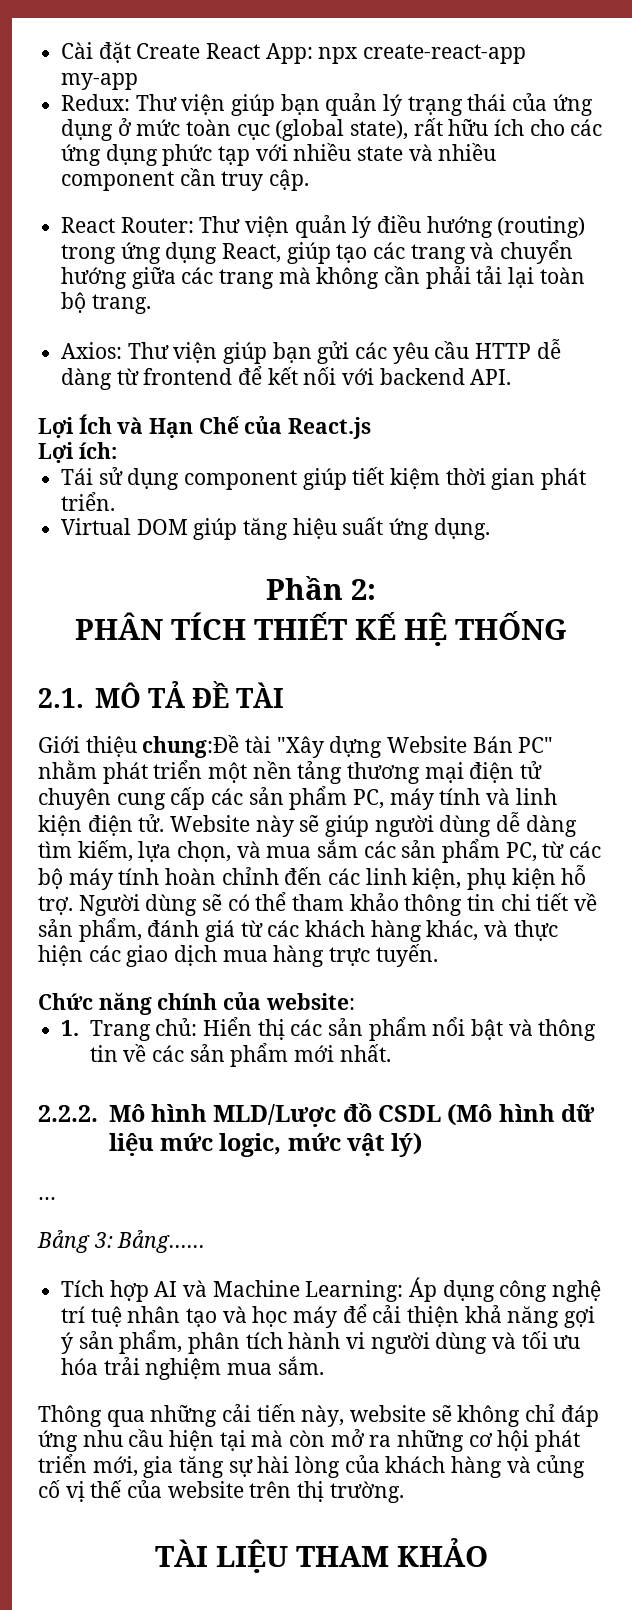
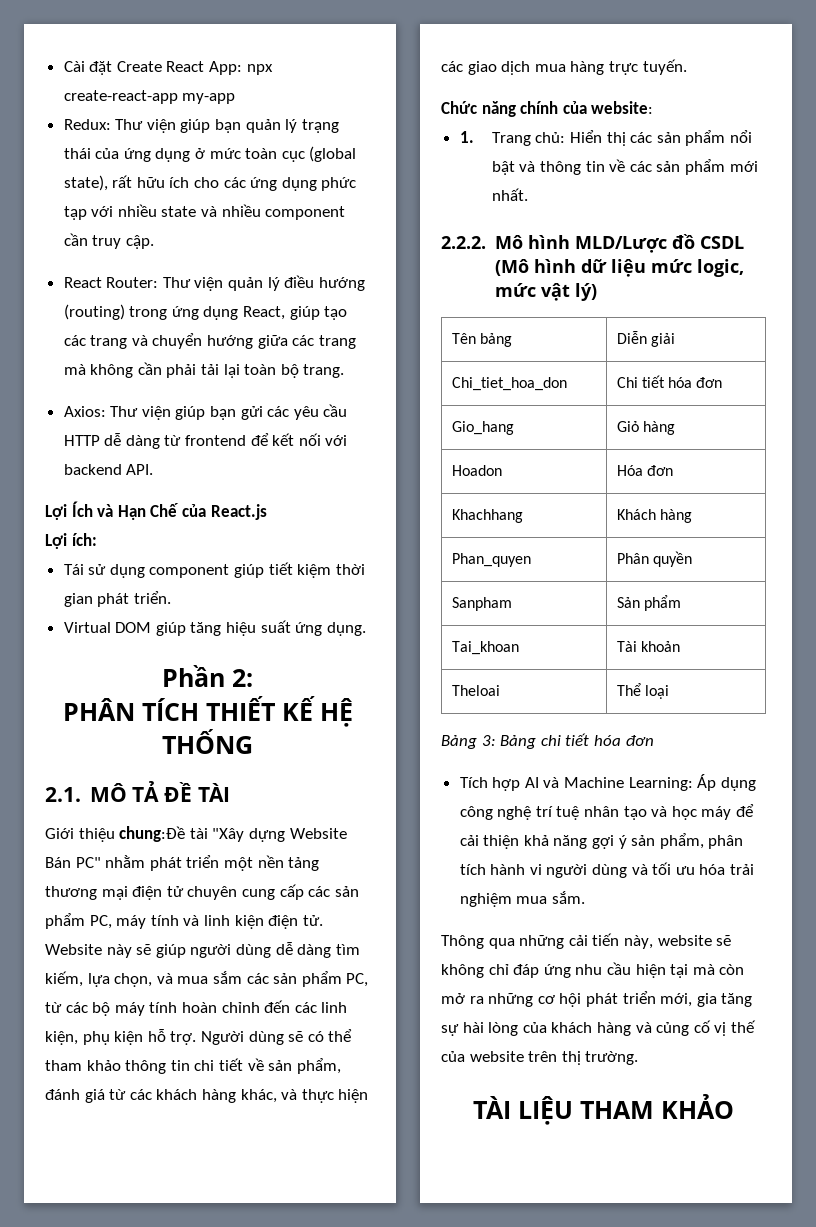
[38,1197,56,1200] [37,1230,206,1253] // … // Bảng 3: Bảng…… -> [451,333,512,347] [616,331,675,347] [451,377,567,391] [616,375,723,388] [451,421,514,435] [616,421,675,435] [451,465,502,476] [616,465,673,476] [451,509,523,523] [616,509,692,523] [451,553,531,567] [616,551,692,567] [451,597,512,611] [616,595,681,611] [451,641,519,655] [616,641,680,652] [451,685,500,696] [616,683,669,699] [441,733,654,749] // Tên bảng | Diễn giải // Chi_tiet_hoa_don | Chi tiết hóa đơn // Gio_hang | Giỏ hàng // Hoadon | Hóa đơn // Khachhang | Khách hàng // Phan_quyen | Phân quyền // Sanpham | Sản phẩm // Tai_khoan | Tài khoản // Theloai | Thể loại // Bảng 3: Bảng chi tiết hóa đơn

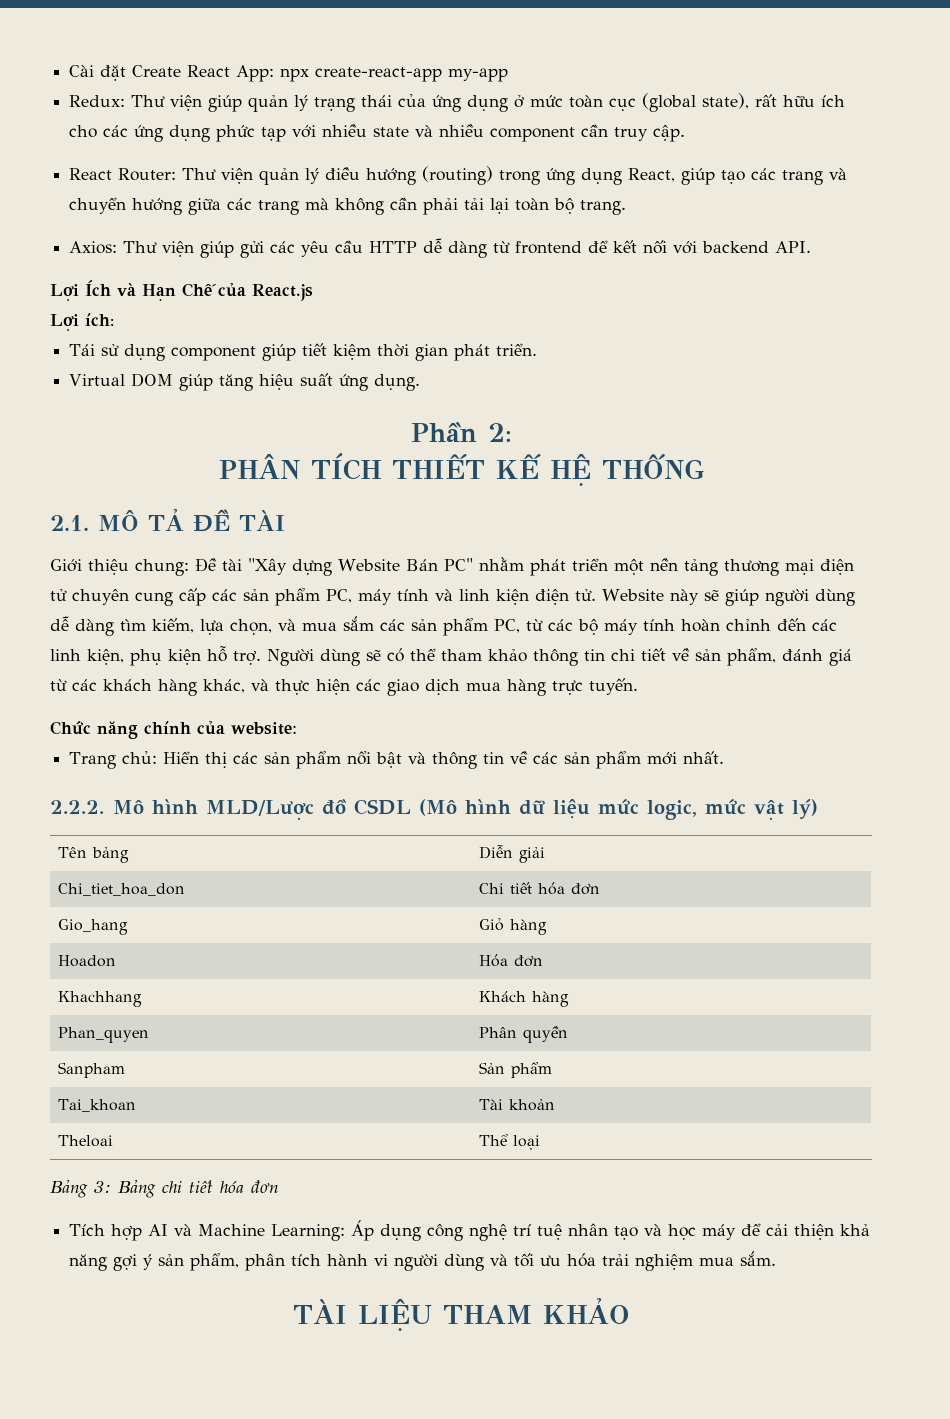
[215,119,242,133] bạn -> (243, 103) none
[210,406,237,420] bạn -> (235, 249) none
[119,826,186,842] chung:Đề -> [135,558,217,576] chung: Đề
[459,131,474,143] 1. -> (297, 728) none
[441,933,732,949] [441,962,745,978] [441,991,753,1007] [441,1020,756,1036] [441,1051,639,1065] // Thông qua những cải tiến này, website sẽ không chỉ đáp ứng nhu cầu hiện tại mà còn mở ra những cơ hội phát triển mới, gia tăng sự hài lòng của khách hàng và củng cố vị thế của website trên thị trường. -> (777, 1258) none

